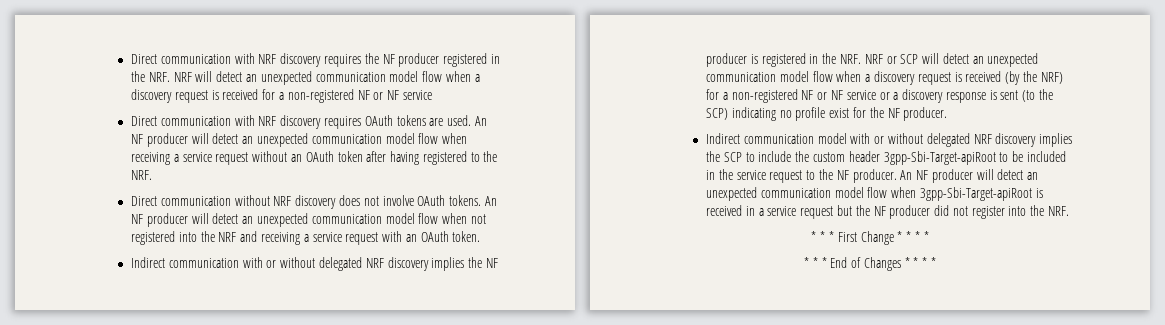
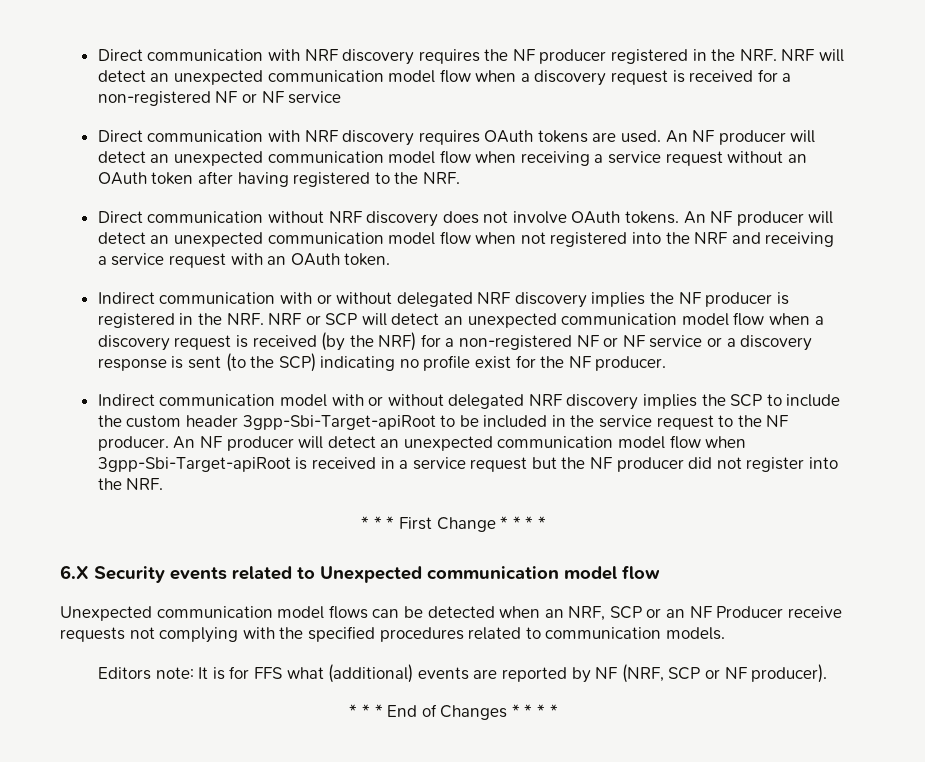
(929, 236) none -> [60,565,660,583] [60,605,842,621] [60,626,725,643] [98,664,828,683] // 6.X Security events related to Unexpected communication model flow // Unexpected communication model flows can be detected when an NRF, SCP or an NF Producer receive requests not complying with the specified procedures related to communication models. // Editors note: It is for FFS what (additional) events are reported by NF (NRF, SCP or NF producer).

